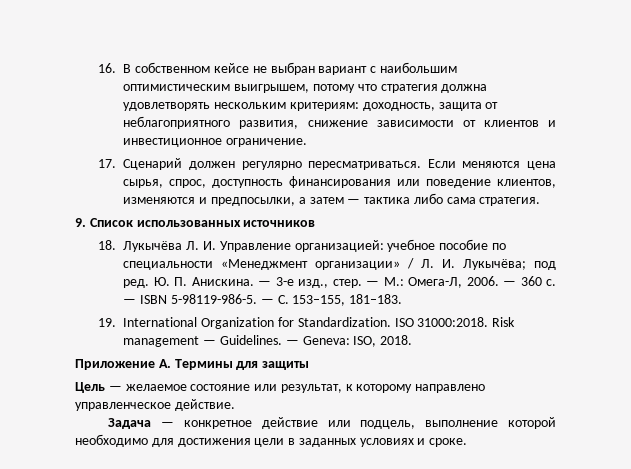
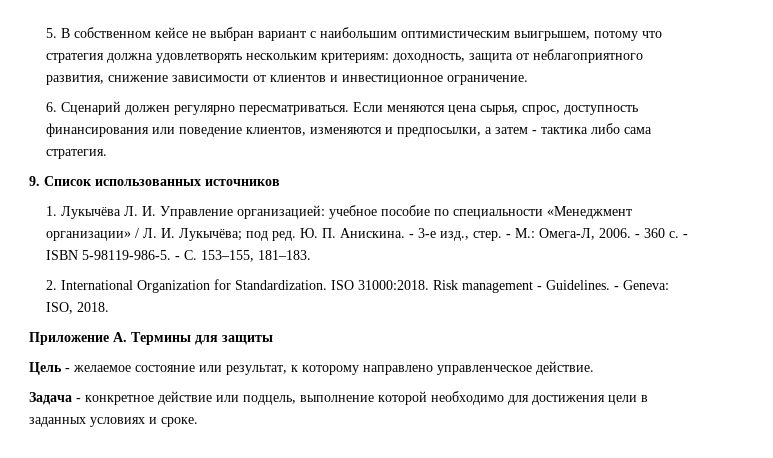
[98,63,117,73] 16. -> [45,28,57,38] 5.
[98,159,117,168] 17. -> [45,102,57,112] 6.
[347,199,361,204] — -> [531,130,537,134] -
[98,240,117,250] 18. -> [45,206,57,216] 1.
[258,281,272,286] — -> [408,234,414,238] -
[366,281,380,286] — -> [505,234,511,238] -
[503,281,517,286] — -> [634,234,640,238] -
[123,299,137,304] — -> [682,234,688,238] -
[260,299,274,304] — -> [174,256,180,260] -
[98,318,117,327] 19. -> [45,280,57,290] 2.
[203,335,299,345] — Guidelines. — -> [536,280,619,290] - Guidelines. -
[108,386,122,391] — -> [65,368,70,372] -
[161,422,175,427] — -> [76,398,81,402] -

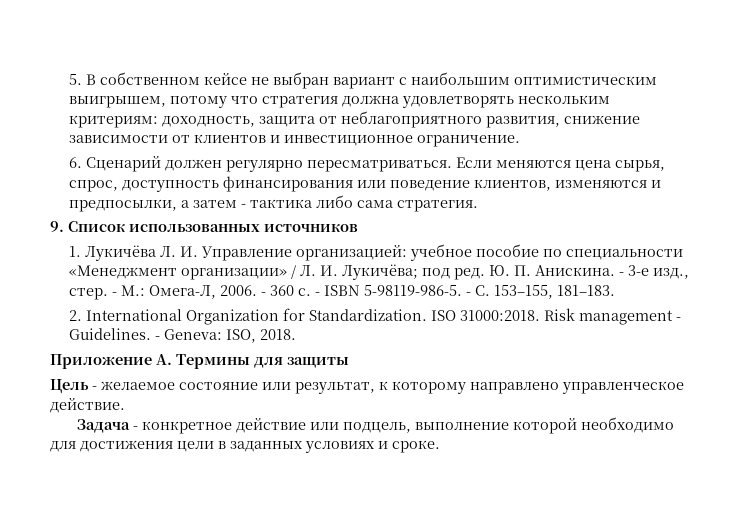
[60,206,121,219] Лукычёва -> [85,245,157,261] Лукичёва
[178,228,242,241] Лукычёва; -> [342,264,419,280] Лукичёва;

